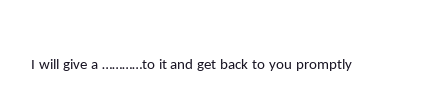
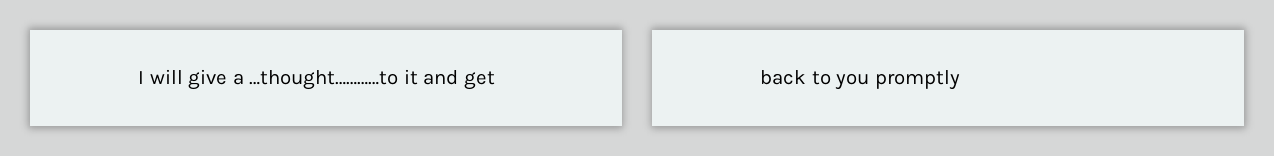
[101,60,155,69] …………to -> [249,70,399,90] …thought…………to

